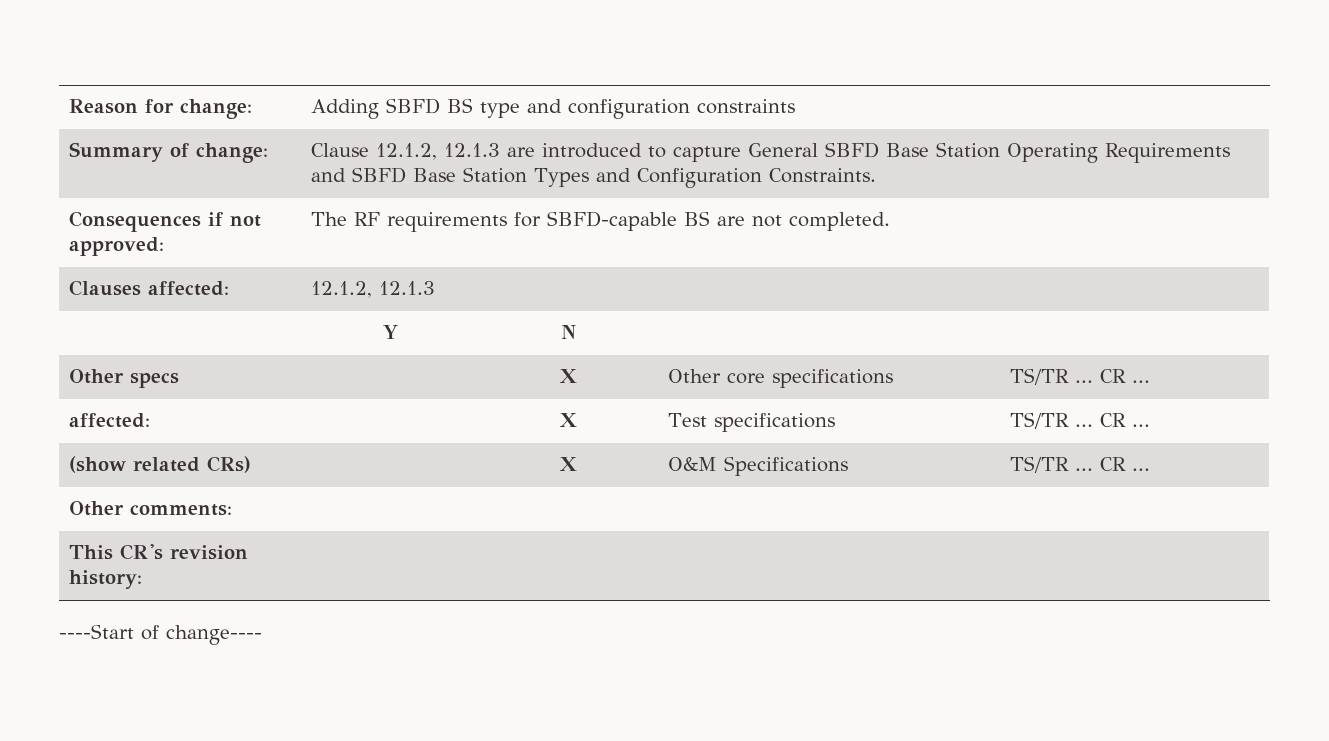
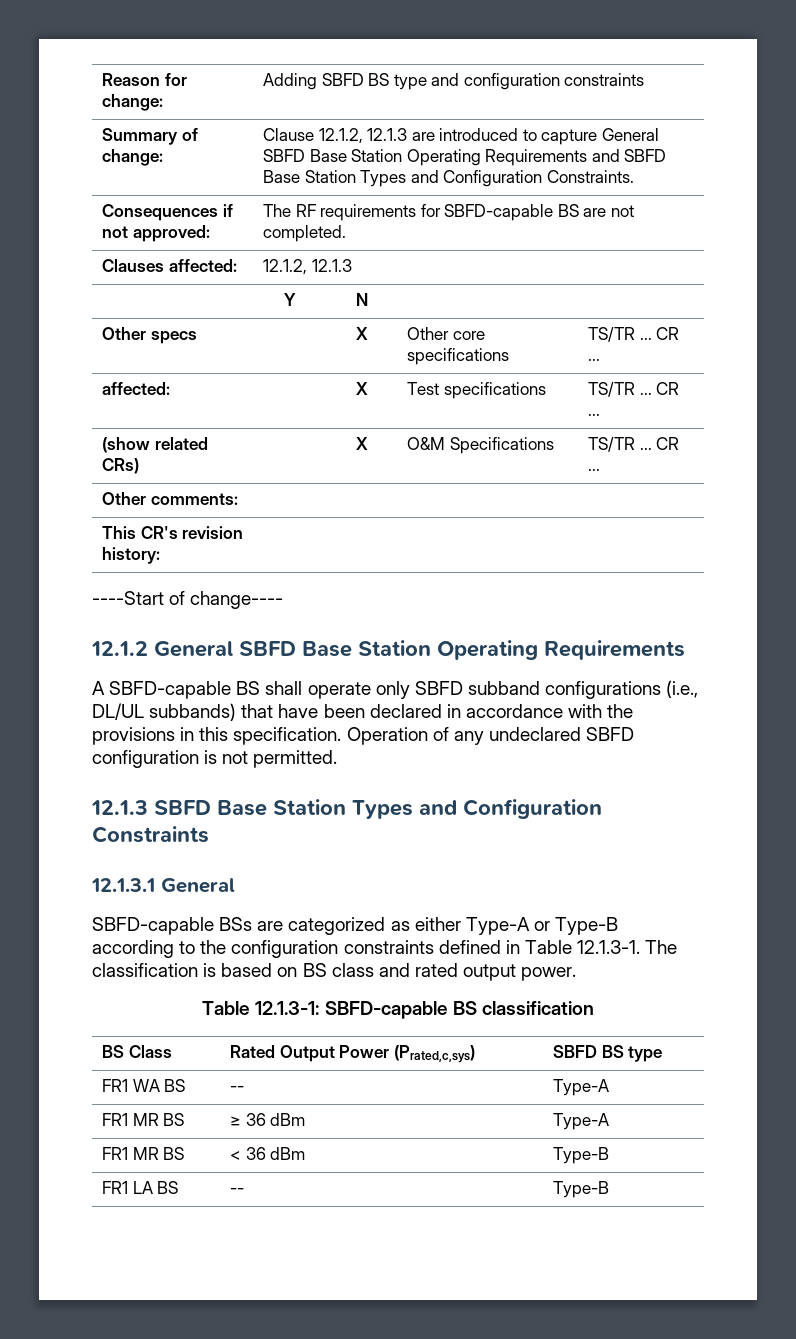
(262, 635) none -> [91,640,685,660] [92,680,699,699] [92,703,634,721] [92,727,635,745] [92,750,338,768] [91,799,602,819] [92,826,209,843] [91,878,235,893] [92,917,619,935] [92,940,678,958] [92,963,577,981] [202,1001,594,1019] [101,1045,172,1058] [229,1045,475,1063] [552,1045,663,1062] [101,1079,186,1092] [229,1086,244,1092] [552,1079,609,1096] [101,1113,185,1126] [229,1113,306,1126] [552,1113,609,1130] [101,1147,185,1160] [229,1147,306,1160] [552,1147,609,1164] [101,1181,179,1194] [229,1188,244,1194] [552,1181,609,1198] // 12.1.2 General SBFD Base Station Operating Requirements // A SBFD-capable BS shall operate only SBFD subband configurations (i.e., DL/UL subbands) that have been declared in accordance with the provisions in this specification. Operation of any undeclared SBFD configuration is not permitted. // 12.1.3 SBFD Base Station Types and Configuration Constraints // 12.1.3.1 General // SBFD-capable BSs are categorized as either Type-A or Type-B according to the configuration constraints defined in Table 12.1.3-1. The classification is based on BS class and rated output power. // Table 12.1.3-1: SBFD-capable BS classification // BS Class | Rated Output Power (Prated,c,sys) | SBFD BS type // FR1 WA BS | -- | Type-A // FR1 MR BS | ≥ 36 dBm | Type-A // FR1 MR BS | < 36 dBm | Type-B // FR1 LA BS | -- | Type-B

